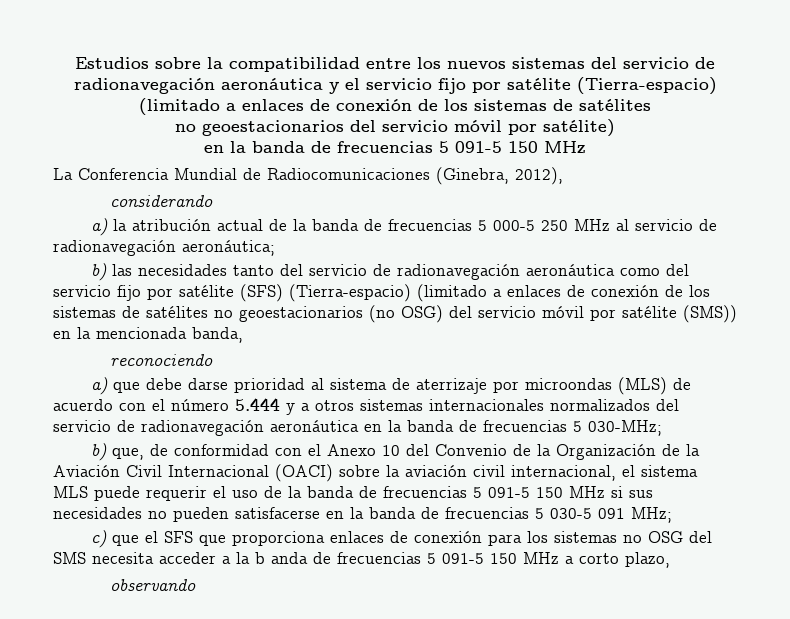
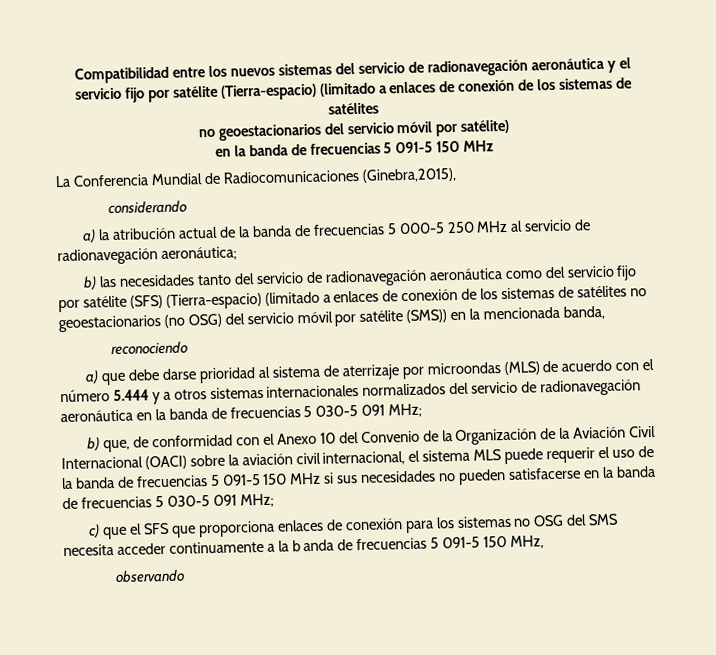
[75,57,360,72] Estudios sobre la compatibilidad -> [74,66,170,84] Compatibilidad
[436,167,563,185] (Ginebra, 2012), -> [361,167,457,183] (Ginebra,2015),
[588,420,662,436] 030-MHz; -> [315,403,423,418] 030-5 091 MHz;
(216, 558) none -> [168,540,264,554] continuamente
[523,552,670,568] MHz a corto plazo, -> [509,535,544,549] MHz,

